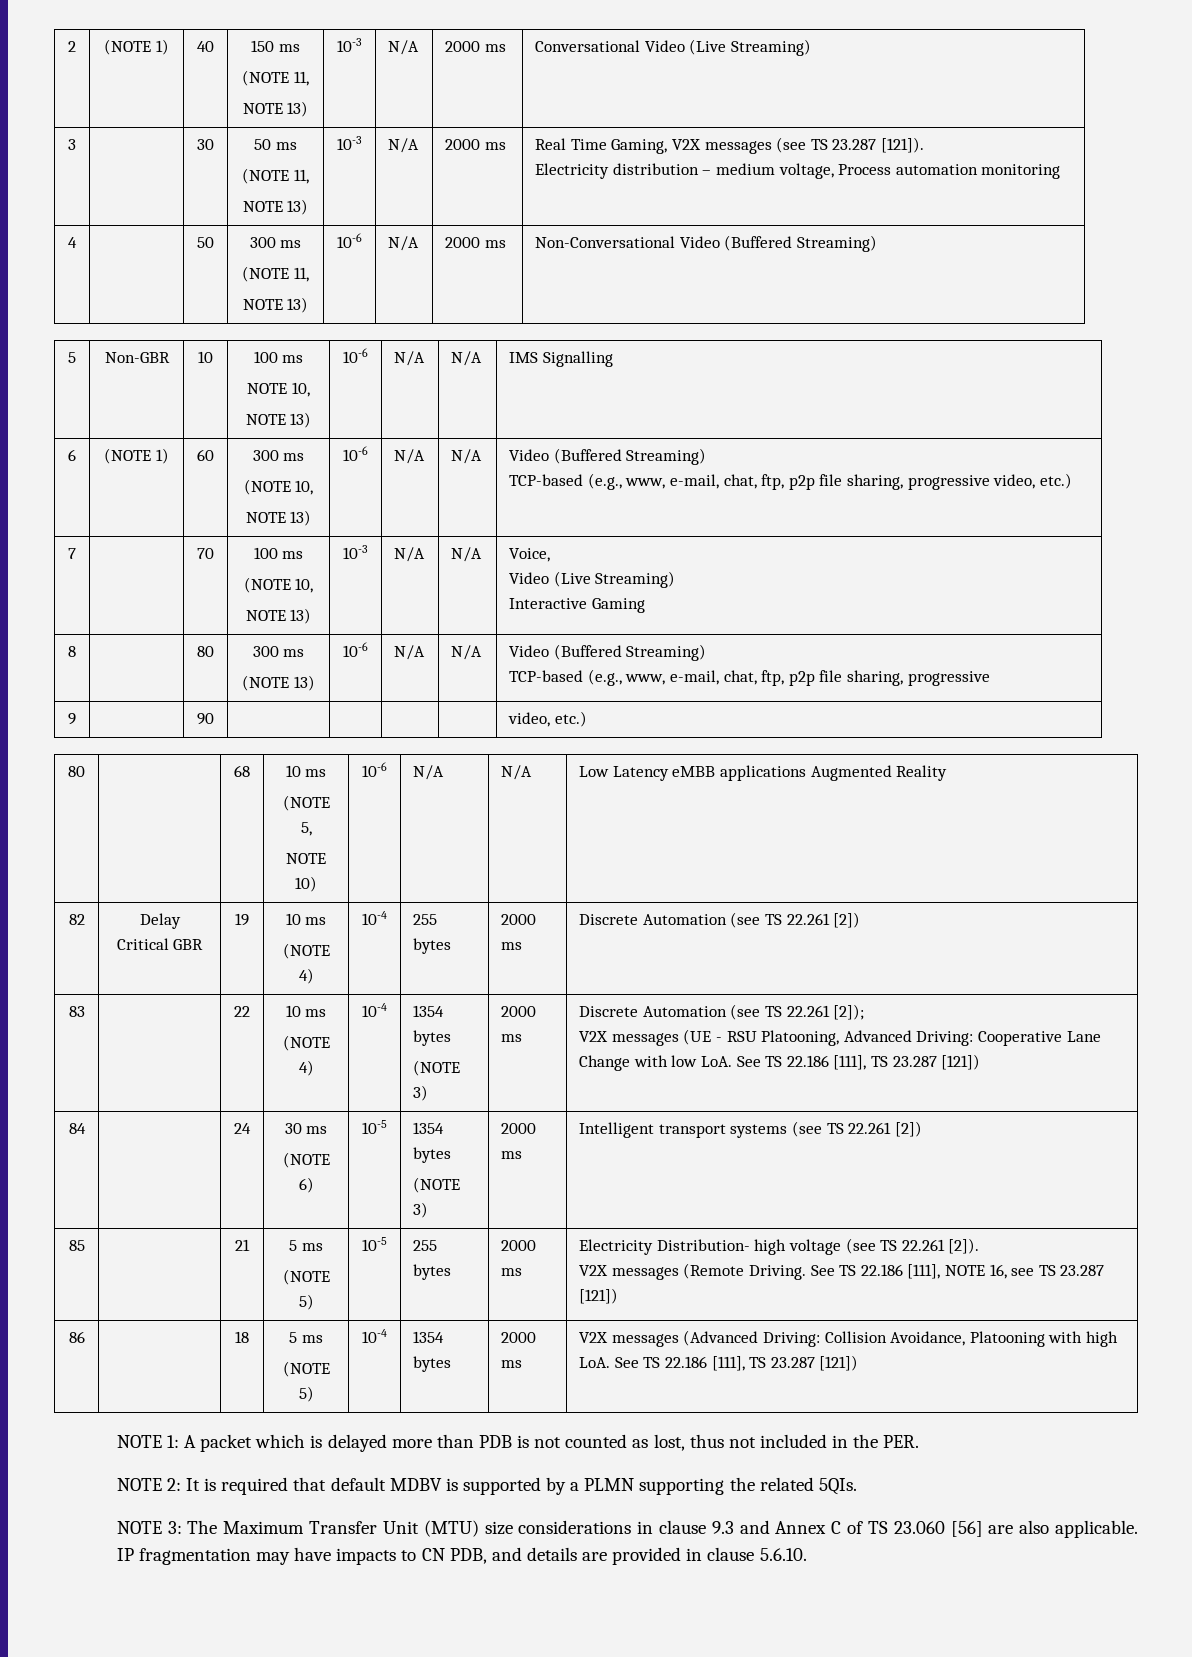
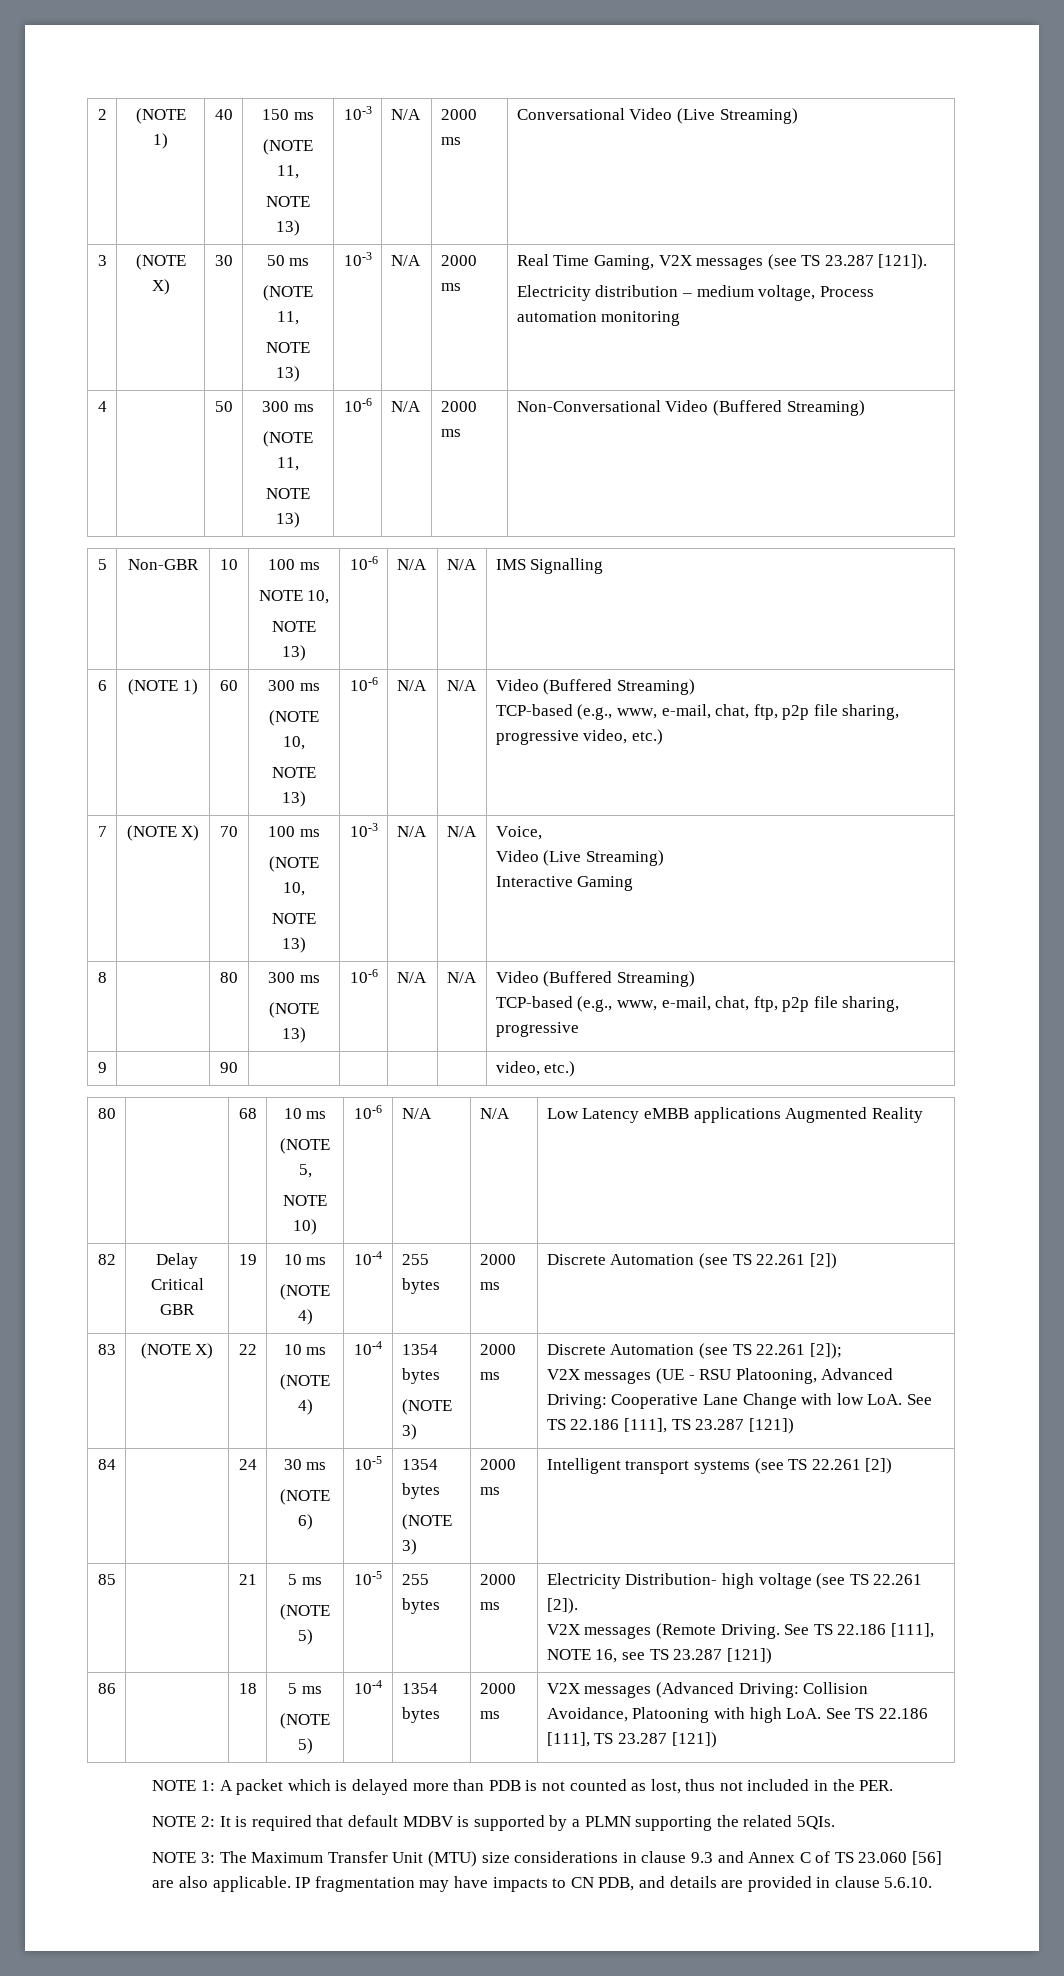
(76, 144) none -> [135,254,186,270] [151,279,170,295] (NOTE X)
(76, 553) none -> [126,825,200,841] (NOTE X)
(85, 1011) none -> [140,1343,214,1359] (NOTE X)

